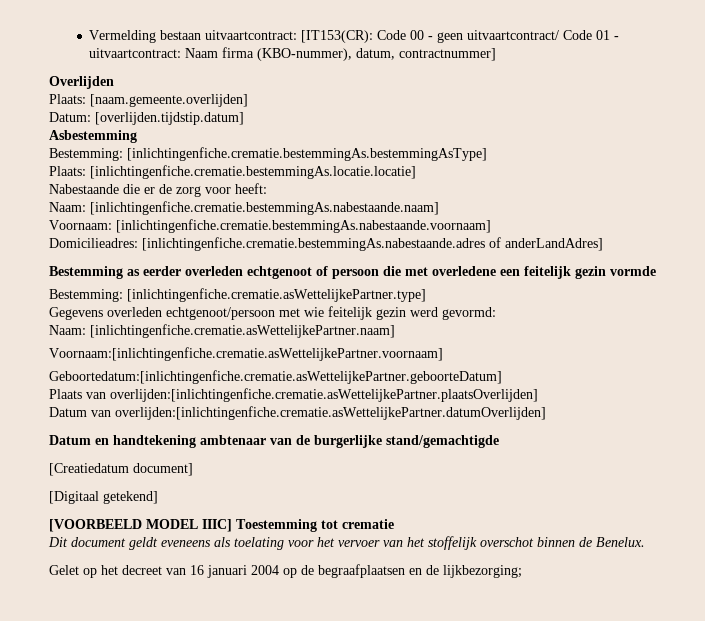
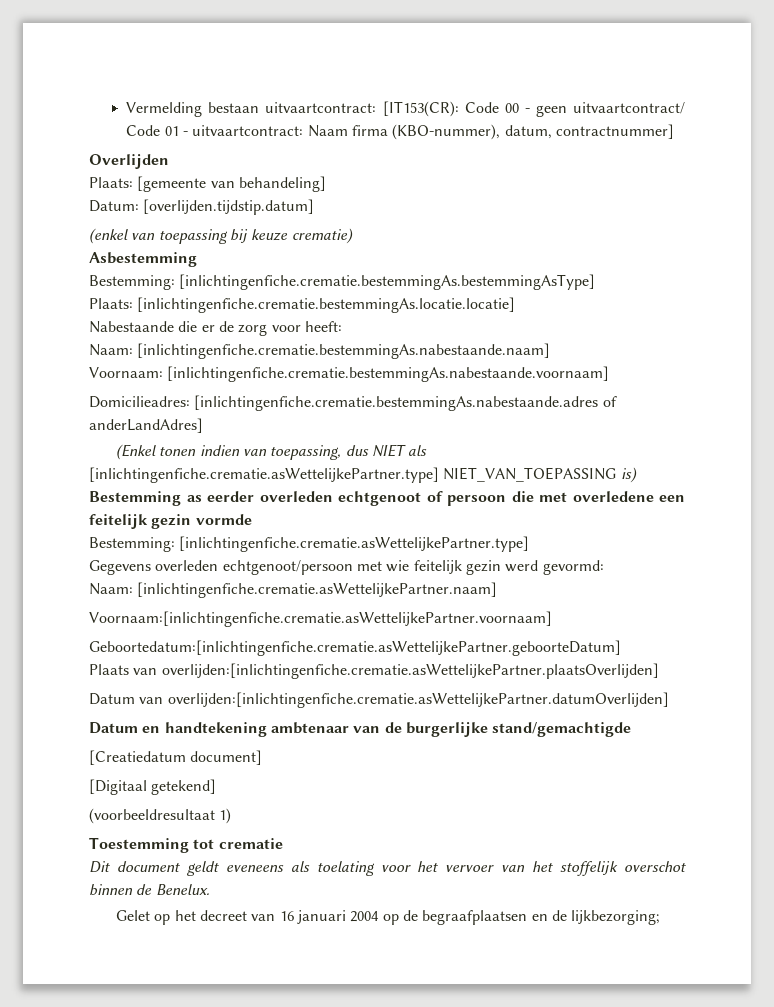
[90,94,248,107] [naam.gemeente.overlijden] -> [137,176,326,192] [gemeente van behandeling]
(244, 118) none -> [89,228,353,244] // (enkel van toepassing bij keuze crematie)
(603, 244) none -> [116,444,428,460] [89,467,637,483] (Enkel tonen indien van toepassing, dus NIET als [inlichtingenfiche.crematie.asWettelijkePartner.type] NIET_VAN_TOEPASSING is)
[49,519,232,532] [VOORBEELD MODEL IIIC] -> [89,808,232,824] (voorbeeldresultaat 1) //

